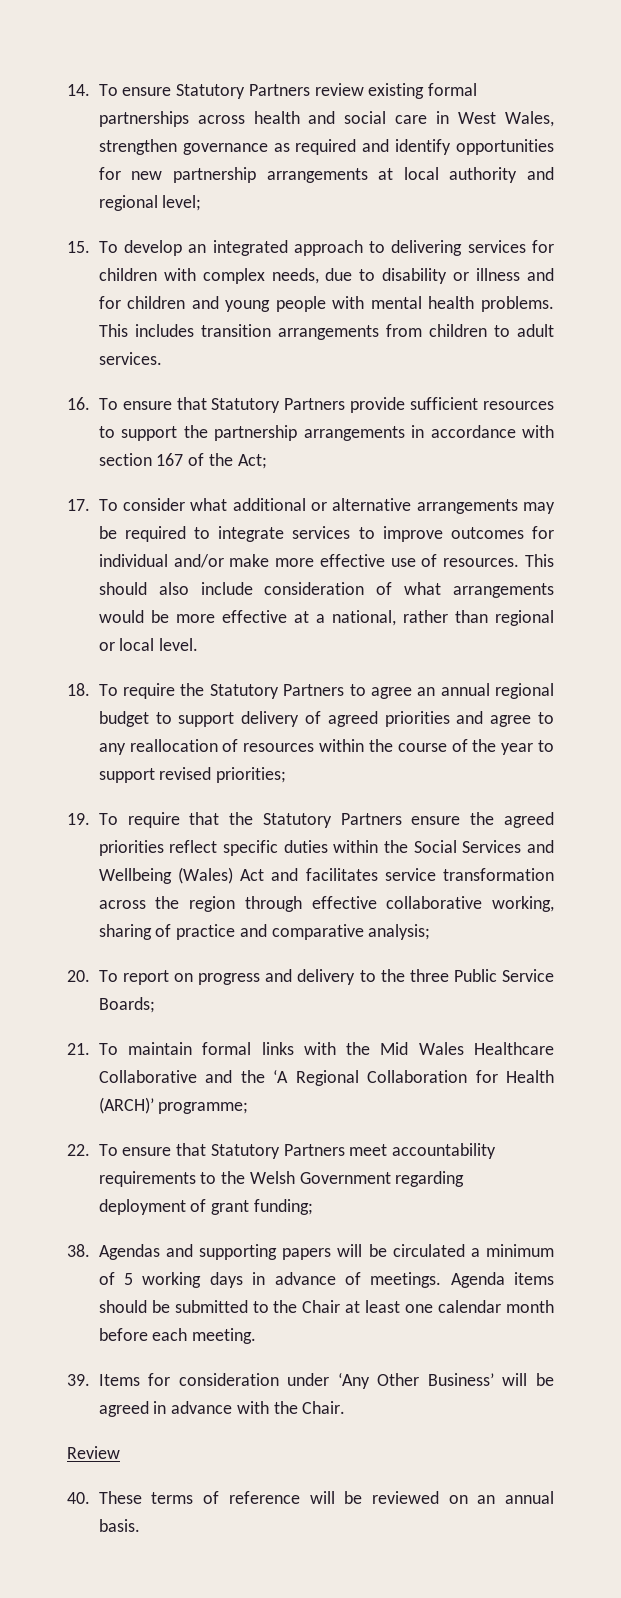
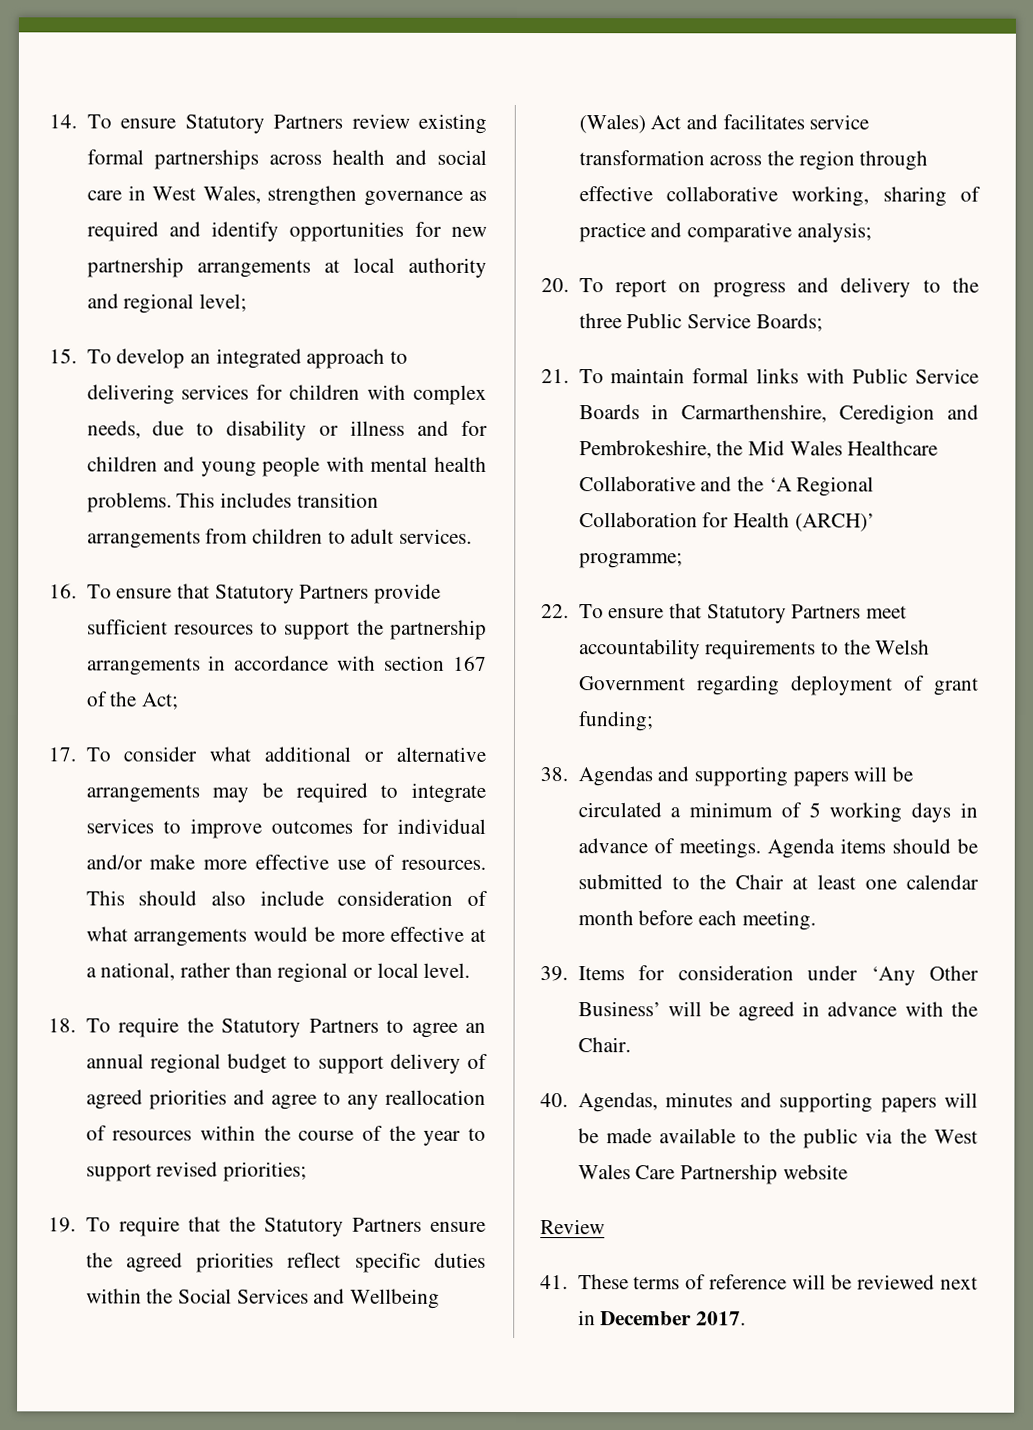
(336, 1048) none -> [852,368,979,384] [578,404,979,425] [578,440,712,459] Public Service Boards in Carmarthenshire, Ceredigion and Pembrokeshire,
(346, 1407) none -> [540,1092,978,1113] [577,1128,978,1149] [577,1164,848,1185] // 40. Agendas, minutes and supporting papers will be made available to the public via the West Wales Care Partnership website
[67,1492,90,1504] 40. -> [540,1275,568,1290] 41.
[448,1491,555,1504] [98,1519,140,1532] on an annual basis. -> [940,1276,978,1290] [577,1310,746,1326] next in December 2017.

